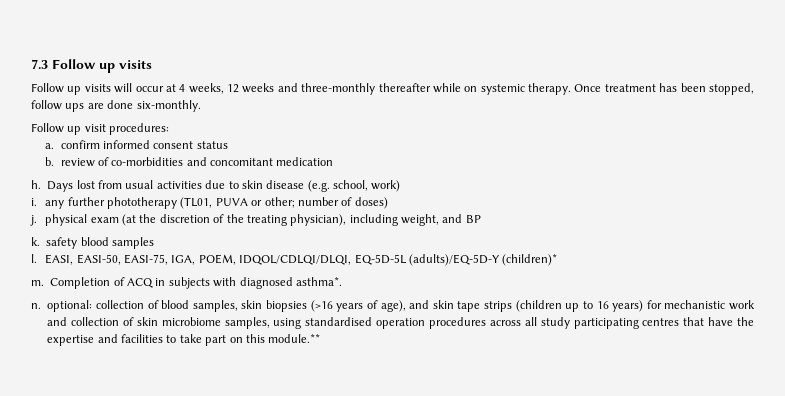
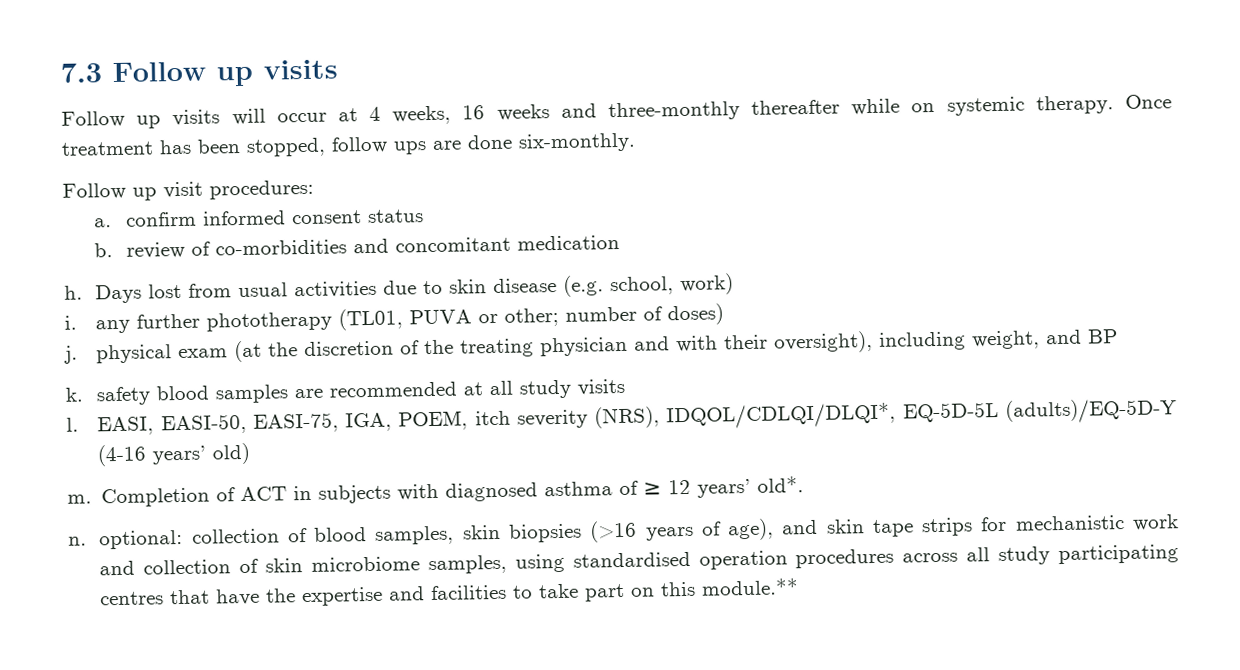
[227,84,240,93] 12 -> [462,105,486,120] 16
[290,214,347,226] physician), -> [540,330,874,357] physician and with their oversight),
(154, 243) none -> [294,378,626,399] are recommended at all study visits
[239,254,558,266] IDQOL/CDLQI/DLQI, EQ-5D-5L (adults)/EQ-5D-Y (children)* -> [474,398,1177,430] [97,442,252,467] itch severity (NRS), IDQOL/CDLQI/DLQI*, EQ-5D-5L (adults)/EQ-5D-Y (4-16 years’ old)
[127,278,154,288] ACQ -> [240,486,288,502] ACT
[295,277,342,286] asthma*. -> [544,476,805,498] asthma of ≥ 12 years’ old*.
[515,300,644,312] (children up to 16 years) -> (974, 527) none

